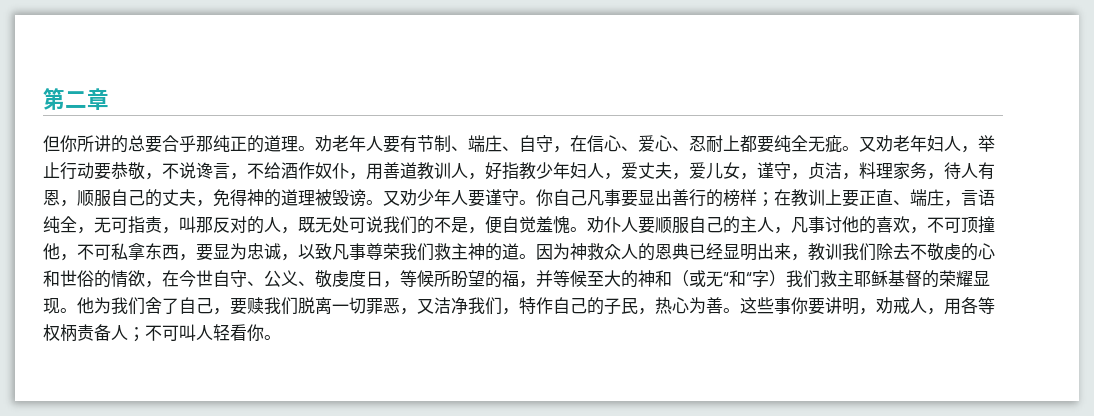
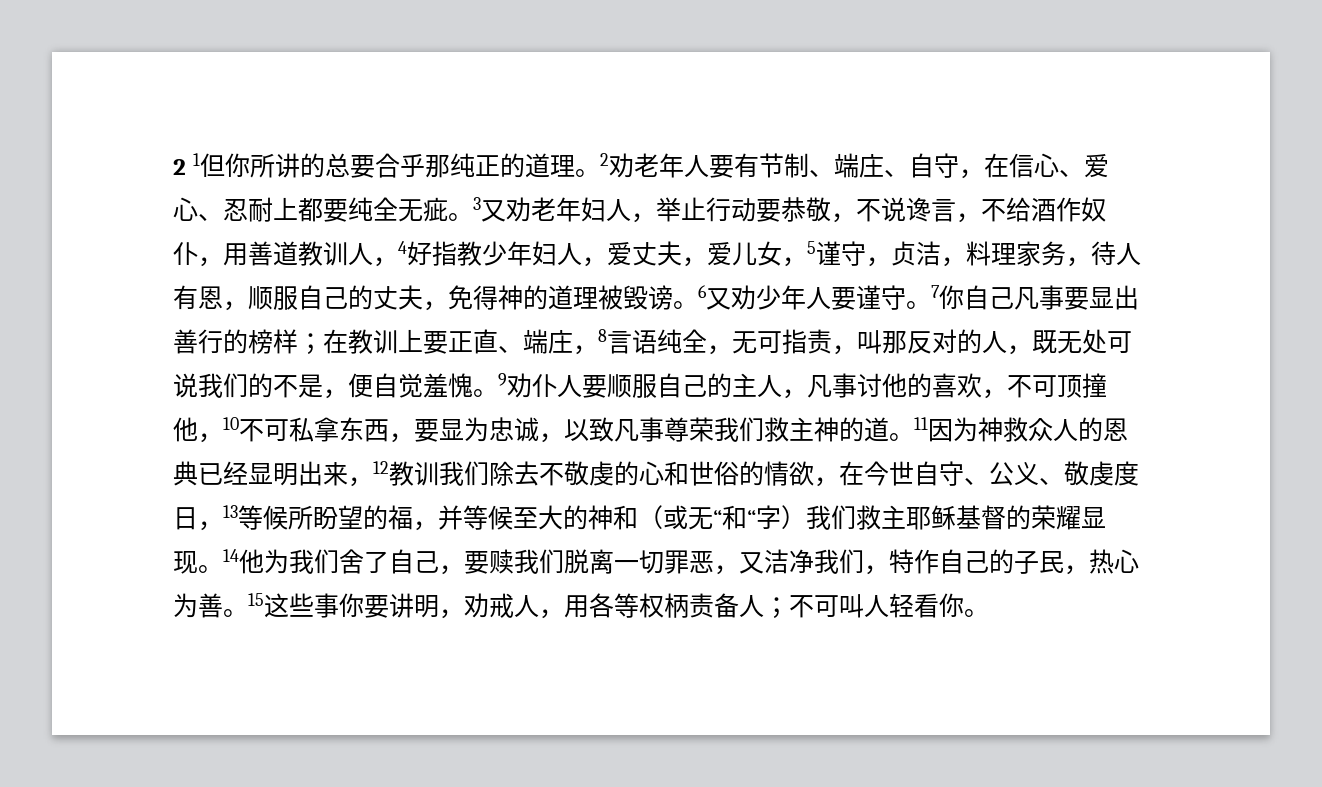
[43,88,109,110] 第二章 // -> [173,153,200,175] 2 1
(315, 148) none -> [599,153,609,166] 2
(859, 148) none -> [473,197,481,210] 3
(485, 176) none -> [398,241,407,254] 4
(757, 176) none -> [807,241,816,254] 5
(383, 202) none -> [698,285,707,298] 6
(536, 202) none -> [931,285,940,298] 7
(961, 203) none -> [598,329,607,342] 8
(587, 229) none -> [498,373,507,386] 9
(77, 257) none -> [223,417,239,430] 10
(536, 256) none -> [914,417,928,430] 11
(808, 257) none -> [373,461,389,474] 12
(400, 284) none -> [223,505,238,518] 13
(77, 310) none -> [223,549,239,562] 14
(740, 310) none -> [248,593,264,606] 15

